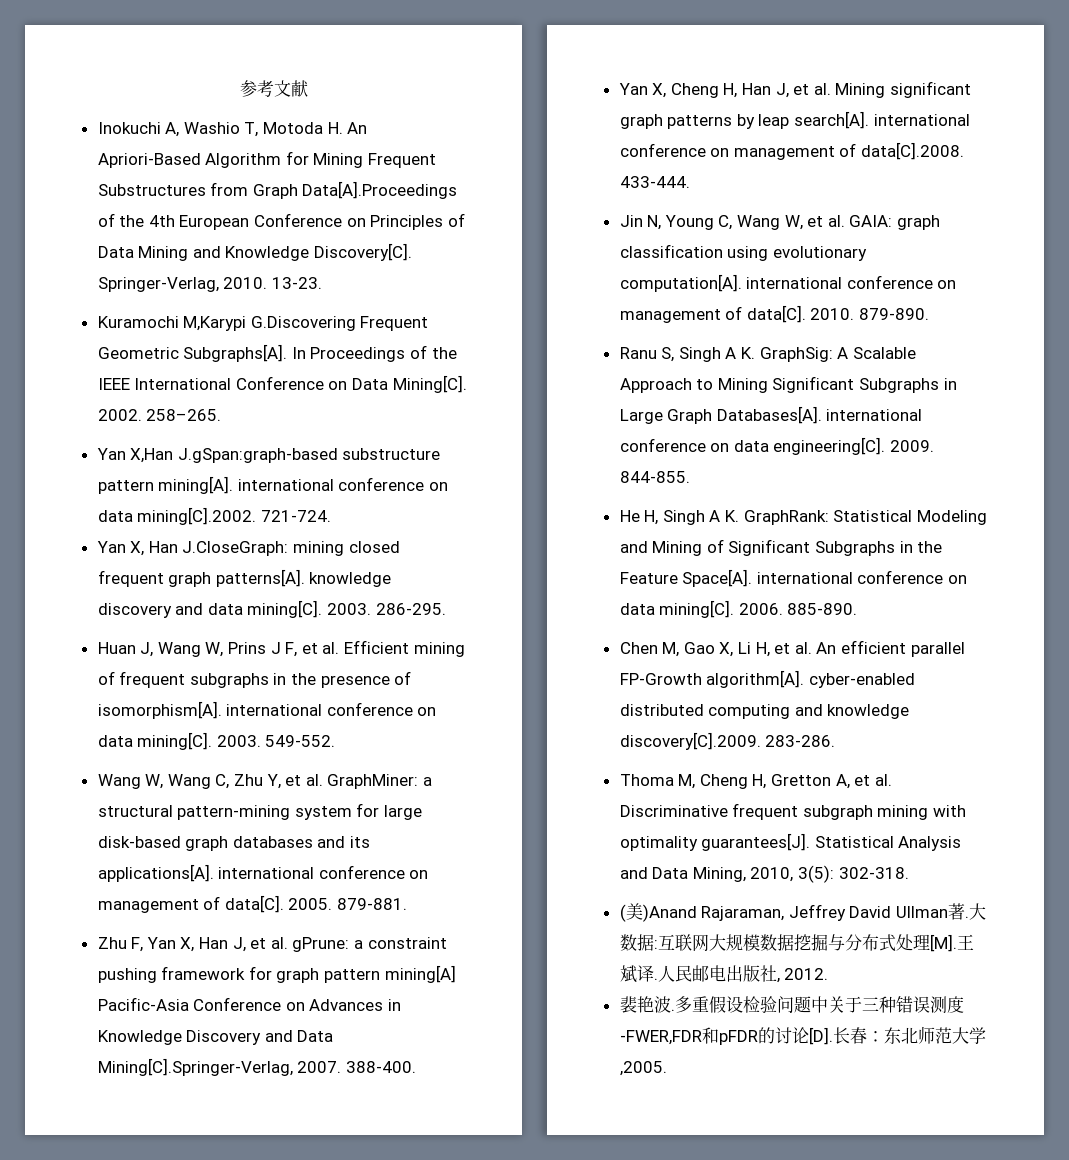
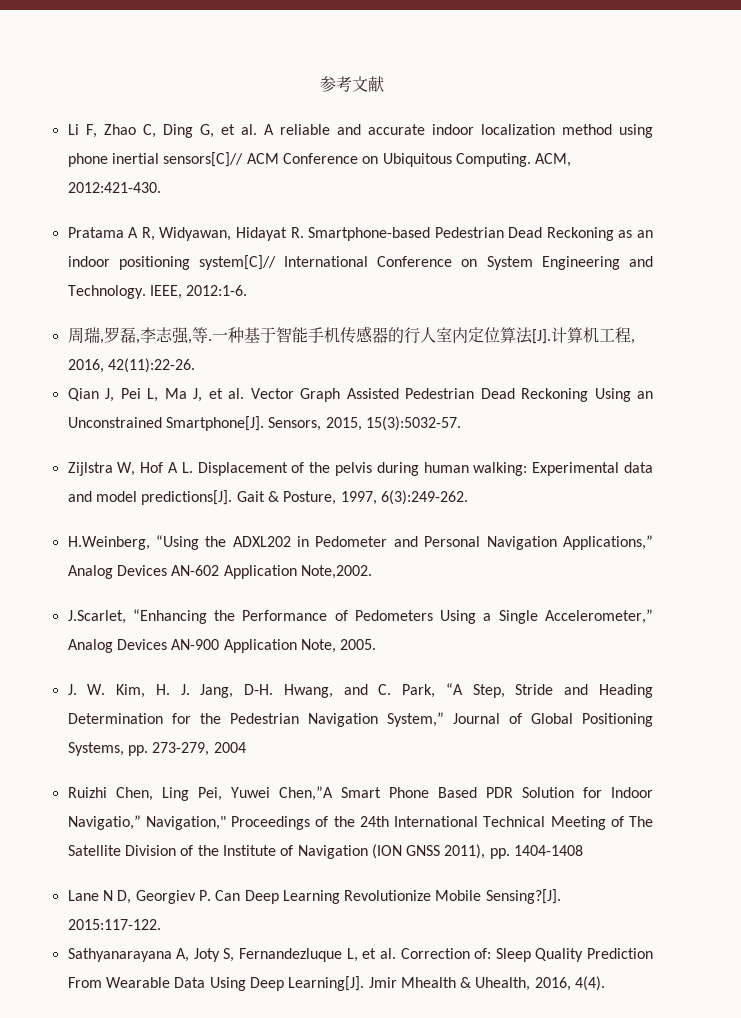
[97,122,368,137] [97,151,437,168] [97,181,458,199] [97,213,465,230] [97,243,413,261] [97,277,322,292] [97,316,429,331] [97,344,457,362] [97,375,467,393] [97,409,222,421] [96,448,441,463] [97,476,449,494] [97,507,331,525] [96,541,400,556] [97,569,392,587] [97,600,446,618] [97,640,465,657] [97,671,412,688] [97,701,437,719] [97,732,336,750] [97,774,433,789] [97,803,423,820] [97,836,371,851] [97,864,429,882] [97,895,408,913] [97,937,447,952] [97,965,456,983] [97,997,402,1011] [97,1030,334,1045] [97,1058,416,1076] [618,81,972,98] [619,111,970,129] [619,142,965,160] [619,176,690,188] [619,215,941,230] [619,244,867,261] [619,274,957,292] [619,305,930,323] [619,347,916,362] [619,376,957,393] [619,406,923,424] [619,437,935,455] [619,471,690,483] [619,510,987,525] [619,539,943,556] [619,569,968,587] [619,600,858,618] [619,640,965,657] [619,670,915,688] [619,704,910,719] [619,732,836,750] [619,774,892,789] [619,803,967,820] [619,833,962,851] [619,865,909,883] [619,903,987,922] [619,934,974,952] [619,965,829,983] [619,996,964,1013] [619,1026,986,1045] [619,1061,667,1076] Inokuchi A, Washio T, Motoda H. An Apriori-Based Algorithm for Mining Frequent Substructures from Graph Data[A].Proceedings of the 4th European Conference on Principles of Data Mining and Knowledge Discovery[C]. Springer-Verlag, 2010. 13-23. // Kuramochi M,Karypi G.Discovering Frequent Geometric Subgraphs[A]. In Proceedings of the IEEE International Conference on Data Mining[C]. 2002. 258–265. // Yan X,Han J.gSpan:graph-based substructure pattern mining[A]. international conference on data mining[C].2002. 721-724. // Yan X, Han J.CloseGraph: mining closed frequent graph patterns[A]. knowledge discovery and data mining[C]. 2003. 286-295. // Huan J, Wang W, Prins J F, et al. Efficient mining of frequent subgraphs in the presence of isomorphism[A]. international conference on data mining[C]. 2003. 549-552. // Wang W, Wang C, Zhu Y, et al. GraphMiner: a structural pattern-mining system for large disk-based graph databases and its applications[A]. international conference on management of data[C]. 2005. 879-881. // Zhu F, Yan X, Han J, et al. gPrune: a constraint pushing framework for graph pattern mining[A] Pacific-Asia Conference on Advances in Knowledge Discovery and Data Mining[C].Springer-Verlag, 2007. 388-400. // Yan X, Cheng H, Han J, et al. Mining significant graph patterns by leap search[A]. international conference on management of data[C].2008. 433-444. // Jin N, Young C, Wang W, et al. GAIA: graph classification using evolutionary computation[A]. international conference on management of data[C]. 2010. 879-890. // Ranu S, Singh A K. GraphSig: A Scalable Approach to Mining Significant Subgraphs in Large Graph Databases[A]. international conference on data engineering[C]. 2009. 844-855. // He H, Singh A K. GraphRank: Statistical Modeling and Mining of Significant Subgraphs in the Feature Space[A]. international conference on data mining[C]. 2006. 885-890. // Chen M, Gao X, Li H, et al. An efficient parallel FP-Growth algorithm[A]. cyber-enabled distributed computing and knowledge discovery[C].2009. 283-286. // Thoma M, Cheng H, Gretton A, et al. Discriminative frequent subgraph mining with optimality guarantees[J]. Statistical Analysis and Data Mining, 2010, 3(5): 302-318. // (美)Anand Rajaraman, Jeffrey David Ullman著.大数据:互联网大规模数据挖掘与分布式处理[M].王斌译.人民邮电出版社, 2012. // 裴艳波.多重假设检验问题中关于三种错误测度-FWER,FDR和pFDR的讨论[D].长春：东北师范大学,2005. -> [67,124,653,138] [67,152,572,167] [67,182,161,193] [67,227,653,241] [67,255,653,270] [67,285,248,299] [67,326,635,344] [67,358,195,373] [67,388,654,402] [67,416,461,431] [67,462,653,476] [67,490,468,505] [67,535,653,550] [67,565,372,579] [67,609,653,624] [67,639,377,653] [67,683,653,698] [67,712,653,727] [67,742,246,756] [67,786,653,801] [67,815,654,830] [67,844,584,859] [67,889,561,904] [67,919,161,930] [67,948,654,962] [67,976,606,991] Li F, Zhao C, Ding G, et al. A reliable and accurate indoor localization method using phone inertial sensors[C]// ACM Conference on Ubiquitous Computing. ACM, 2012:421-430. // Pratama A R, Widyawan, Hidayat R. Smartphone-based Pedestrian Dead Reckoning as an indoor positioning system[C]// International Conference on System Engineering and Technology. IEEE, 2012:1-6. // 周瑞,罗磊,李志强,等.一种基于智能手机传感器的行人室内定位算法[J].计算机工程, 2016, 42(11):22-26. // Qian J, Pei L, Ma J, et al. Vector Graph Assisted Pedestrian Dead Reckoning Using an Unconstrained Smartphone[J]. Sensors, 2015, 15(3):5032-57. // Zijlstra W, Hof A L. Displacement of the pelvis during human walking: Experimental data and model predictions[J]. Gait & Posture, 1997, 6(3):249-262. // H.Weinberg, “Using the ADXL202 in Pedometer and Personal Navigation Applications,” Analog Devices AN-602 Application Note,2002. // J.Scarlet, “Enhancing the Performance of Pedometers Using a Single Accelerometer,” Analog Devices AN-900 Application Note, 2005. // J. W. Kim, H. J. Jang, D-H. Hwang, and C. Park, “A Step, Stride and Heading Determination for the Pedestrian Navigation System,” Journal of Global Positioning Systems, pp. 273-279, 2004 // Ruizhi Chen, Ling Pei, Yuwei Chen,”A Smart Phone Based PDR Solution for Indoor Navigatio,” Navigation," Proceedings of the 24th International Technical Meeting of The Satellite Division of the Institute of Navigation (ION GNSS 2011), pp. 1404-1408 // Lane N D, Georgiev P. Can Deep Learning Revolutionize Mobile Sensing?[J]. 2015:117-122. // Sathyanarayana A, Joty S, Fernandezluque L, et al. Correction of: Sleep Quality Prediction From Wearable Data Using Deep Learning[J]. Jmir Mhealth & Uhealth, 2016, 4(4).

